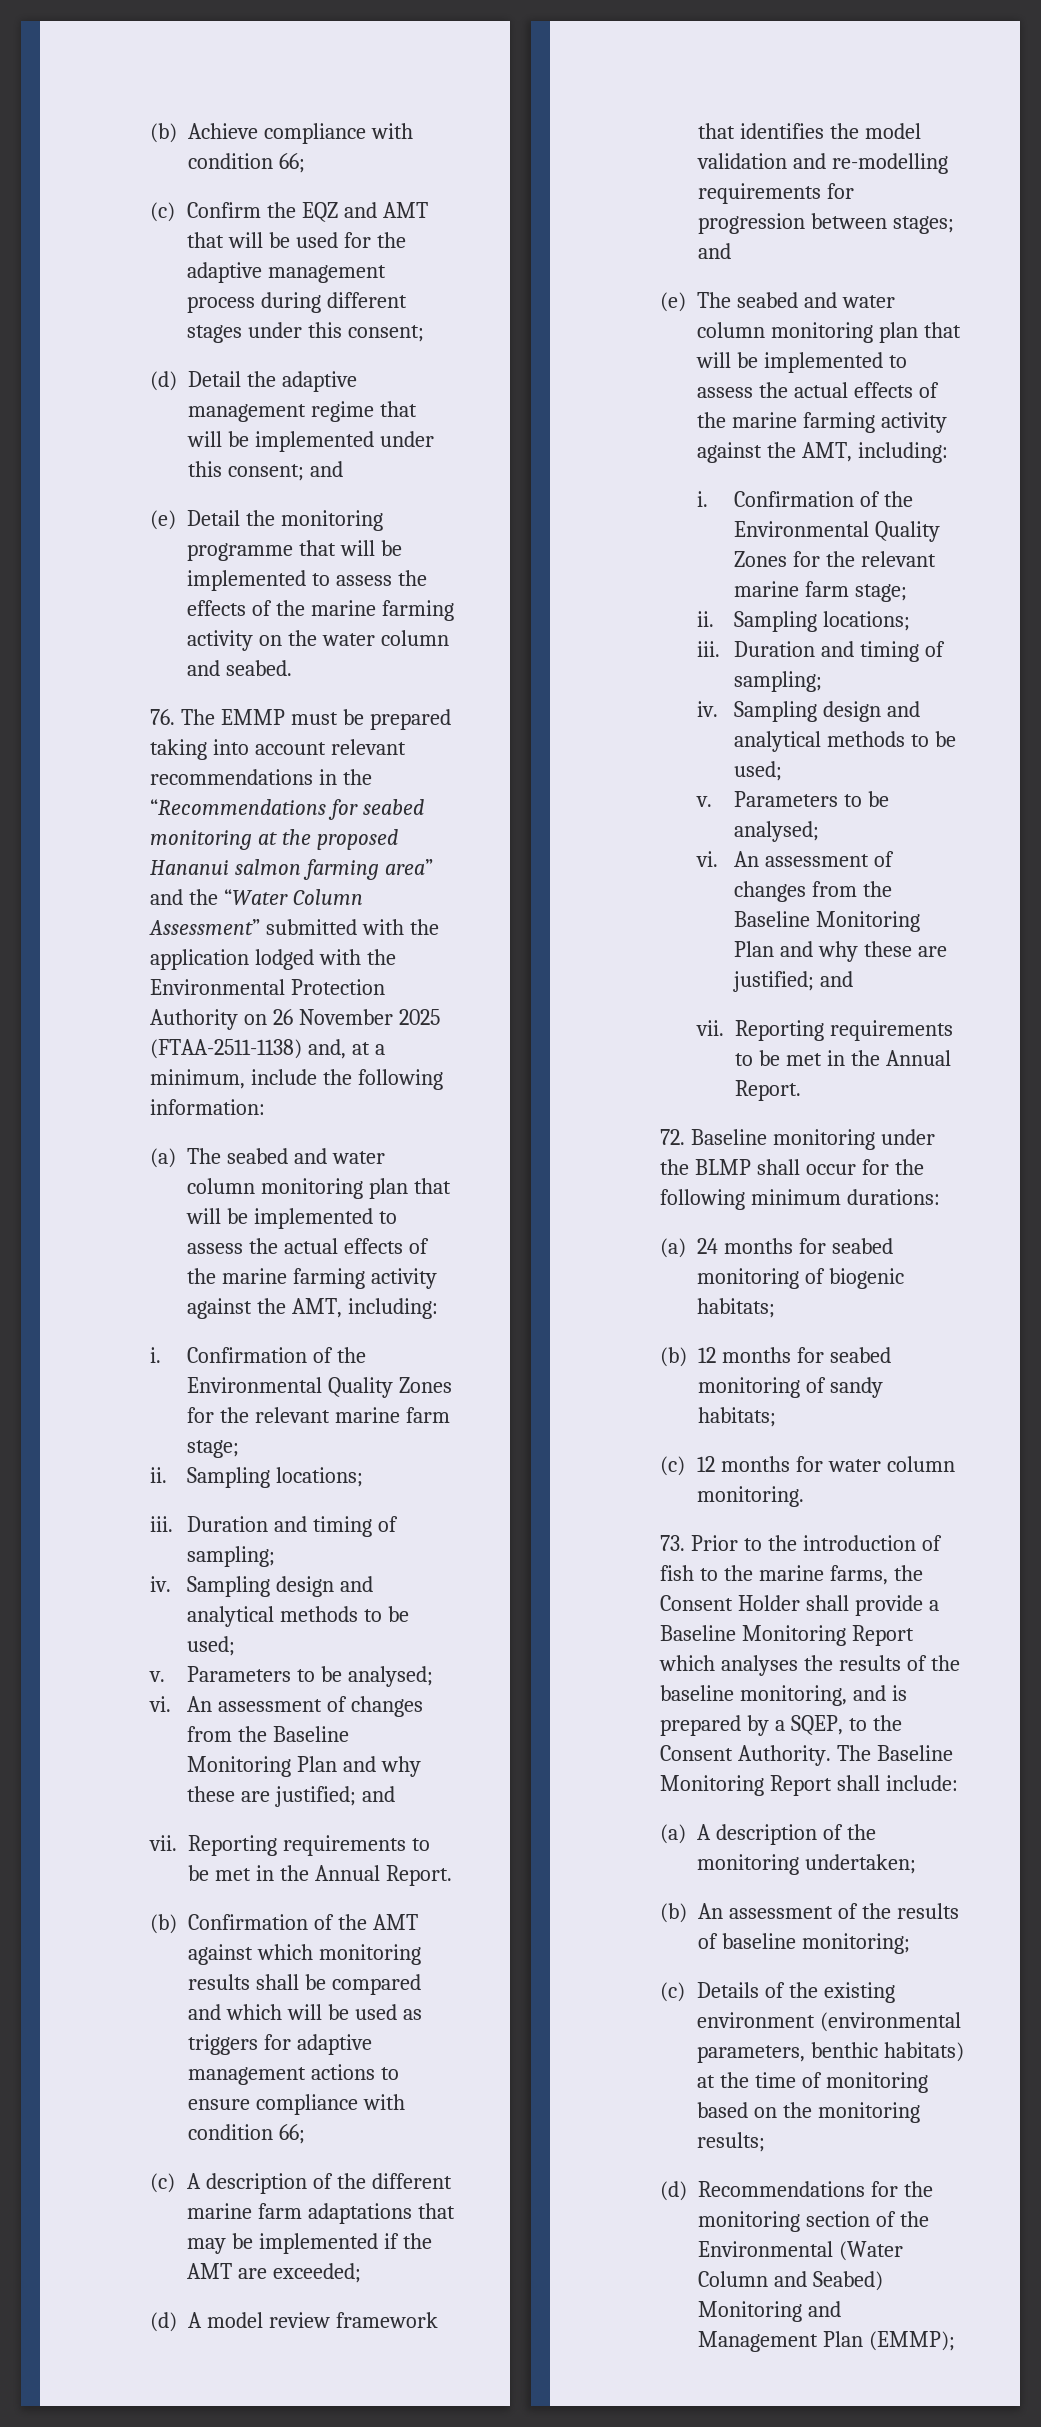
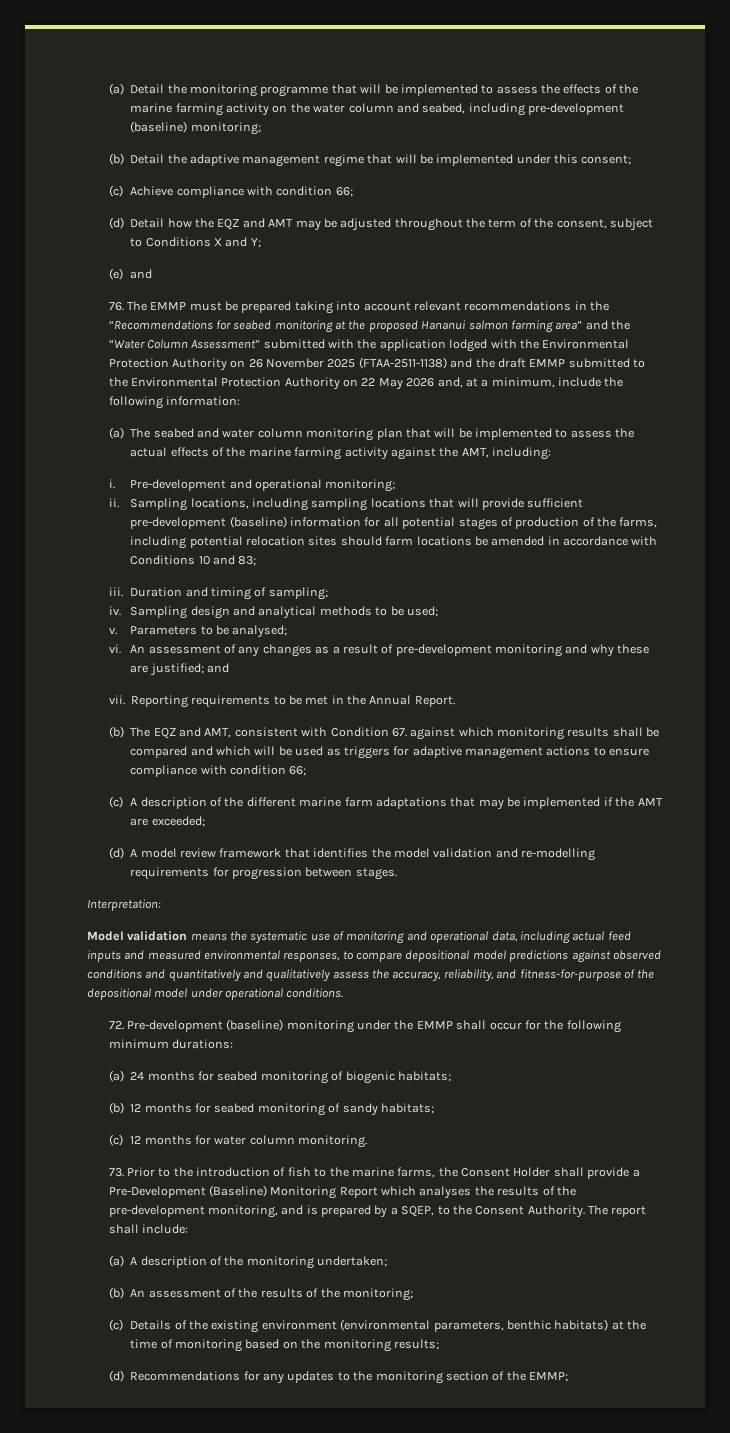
[150,123,413,144] [188,153,305,173] [150,202,428,222] [187,232,406,248] [187,262,387,283] [187,292,407,313] [187,322,424,343] [150,371,357,392] [188,401,417,422] [187,431,434,452] [188,461,343,481] [150,510,177,530] (b) Achieve compliance with condition 66; // (c) Confirm the EQZ and AMT that will be used for the adaptive management process during different stages under this consent; // (d) Detail the adaptive management regime that will be implemented under this consent; and // (e) -> [108,83,124,95] (a)
[226,660,293,676] seabed. -> [422,103,625,116] [130,121,261,135] [108,153,632,167] [108,185,353,198] [108,217,653,231] [130,237,261,248] [108,268,153,280] seabed, including pre-development (baseline) monitoring; // (b) Detail the adaptive management regime that will be implemented under this consent; // (c) Achieve compliance with condition 66; // (d) Detail how the EQZ and AMT may be adjusted throughout the term of the consent, subject to Conditions X and Y; // (e) and
(303, 1049) none -> [450,358,646,368] [108,377,435,390] and the draft EMMP submitted to the Environmental Protection Authority on 22 May 2026
[187,1347,366,1363] [187,1377,452,1398] [187,1407,450,1423] [187,1440,240,1458] [150,1467,364,1488] Confirmation of the Environmental Quality Zones for the relevant marine farm stage; // ii. Sampling locations; -> [130,479,396,492] [108,498,584,511] [130,516,658,530] [130,536,658,549] [130,555,257,566] Pre-development and operational monitoring; // ii. Sampling locations, including sampling locations that will provide sufficient pre-development (baseline) information for all potential stages of production of the farms, including potential relocation sites should farm locations be amended in accordance with Conditions 10 and 83;
[350,1696,423,1717] [187,1726,349,1742] [187,1756,338,1777] changes from the Baseline Monitoring Plan -> [238,644,563,657] any changes as a result of pre-development monitoring
[188,1914,418,1930] Confirmation of the AMT -> [130,727,407,739] The EQZ and AMT, consistent with Condition 67.
[892,216,954,234] [698,243,732,259] [660,292,895,312] [697,322,961,343] [696,352,907,373] [697,382,939,398] [697,412,947,433] [697,442,948,463] [697,491,913,507] [734,521,941,542] [734,551,936,567] [734,581,907,602] [697,611,911,632] [697,641,945,662] [734,671,823,692] [697,701,920,722] [734,731,956,752] [734,761,783,781] [696,791,889,807] [734,821,820,842] [696,851,894,867] [734,881,892,902] [734,911,921,932] [734,941,947,962] [733,971,854,992] [696,1020,954,1041] [735,1050,951,1066] [735,1080,802,1101] stages; and // (e) The seabed and water column monitoring plan that will be implemented to assess the actual effects of the marine farming activity against the AMT, including: // i. Confirmation of the Environmental Quality Zones for the relevant marine farm stage; // ii. Sampling locations; // iii. Duration and timing of sampling; // iv. Sampling design and analytical methods to be used; // v. Parameters to be analysed; // vi. An assessment of changes from the Baseline Monitoring Plan and why these are justified; and // vii. Reporting requirements to be met in the Annual Report. -> [355,868,397,880] [86,899,161,911] [86,931,631,944] [86,950,661,963] [86,969,655,982] [86,988,344,1000] stages. // Interpretation: // Model validation means the systematic use of monitoring and operational data, including actual feed inputs and measured environmental responses, to compare depositional model predictions against observed conditions and quantitatively and qualitatively assess the accuracy, reliability, and fitness-for-purpose of the depositional model under operational conditions.
[690,1129,767,1145] Baseline -> [126,1019,284,1032] Pre-development (baseline)
[694,1159,751,1175] BLMP -> [416,1021,453,1029] EMMP
[660,1625,737,1641] Baseline -> [108,1185,267,1198] Pre-Development (Baseline)
[660,1685,735,1701] baseline -> [108,1205,205,1217] pre-development
[876,1745,953,1761] [660,1775,832,1796] Baseline Monitoring Report -> [611,1206,647,1217] report
[721,1933,796,1949] baseline -> [320,1288,340,1298] the
(898, 2189) none -> [263,1371,350,1384] any updates to
[698,2241,903,2261] [698,2271,883,2291] [698,2301,841,2322] [698,2331,955,2352] Environmental (Water Column and Seabed) Monitoring and Management Plan (EMMP); -> [529,1372,569,1382] EMMP;

